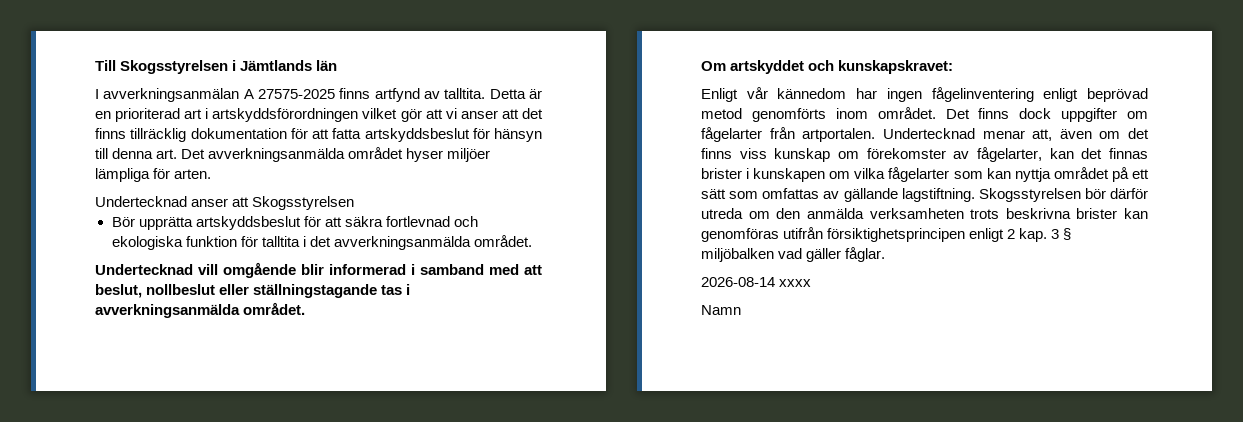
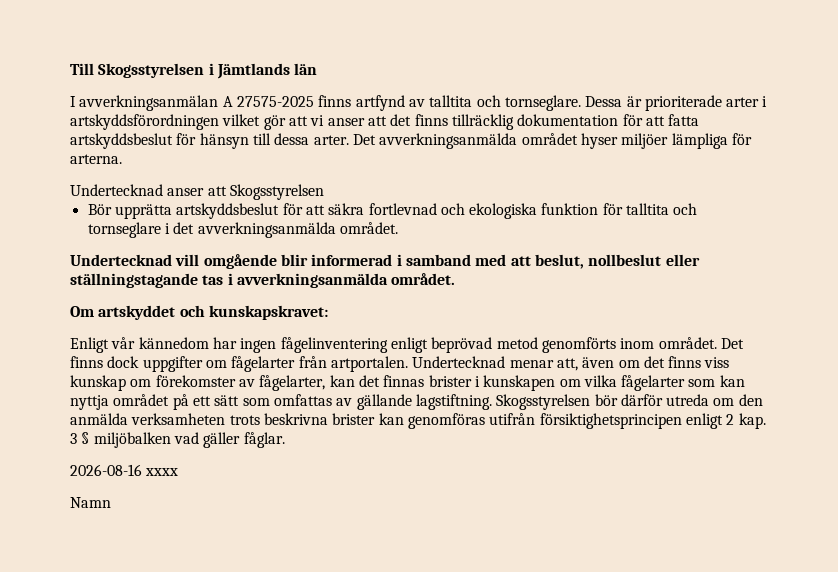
[444,88,542,99] [95,108,203,122] talltita. Detta är en prioriterad art -> [429,95,760,111] talltita och tornseglare. Dessa är prioriterade arter
[112,148,178,159] denna art. -> [274,133,349,145] dessa arter.
[174,169,212,179] arten. -> [70,154,122,164] arterna.
(300, 241) none -> [673,203,698,215] [87,222,161,238] och tornseglare
[701,277,775,287] 2026-08-14 -> [70,464,142,476] 2026-08-16

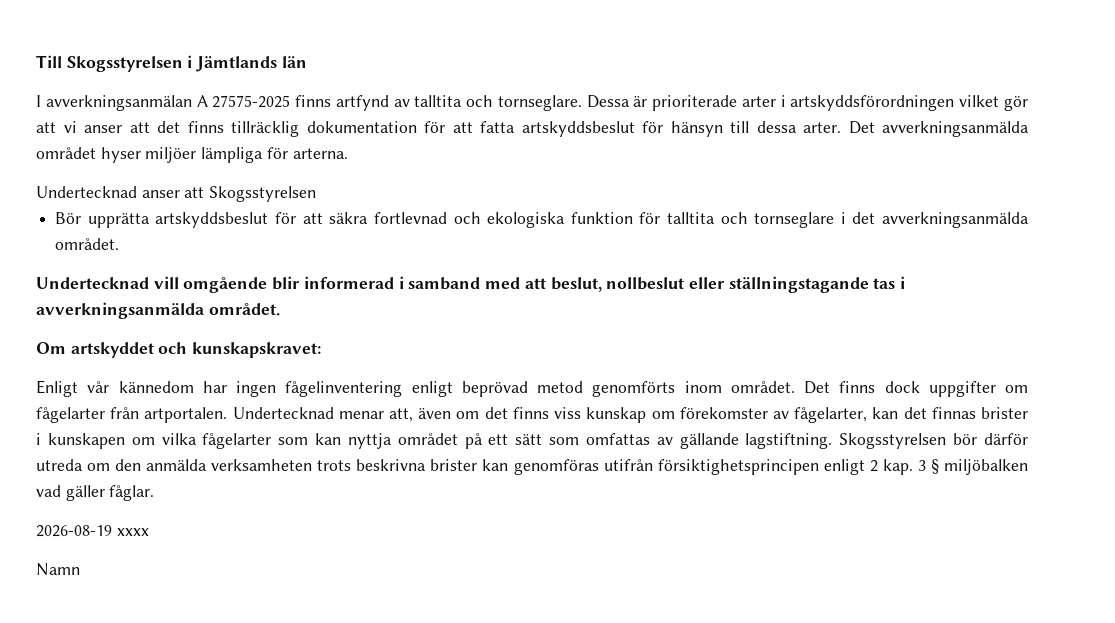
[70,464,142,476] 2026-08-16 -> [36,525,112,537] 2026-08-19

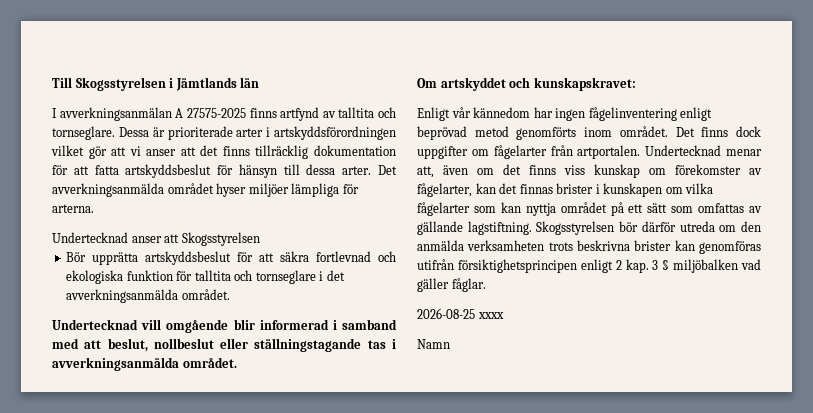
[36,525,112,537] 2026-08-19 -> [417,308,475,319] 2026-08-25

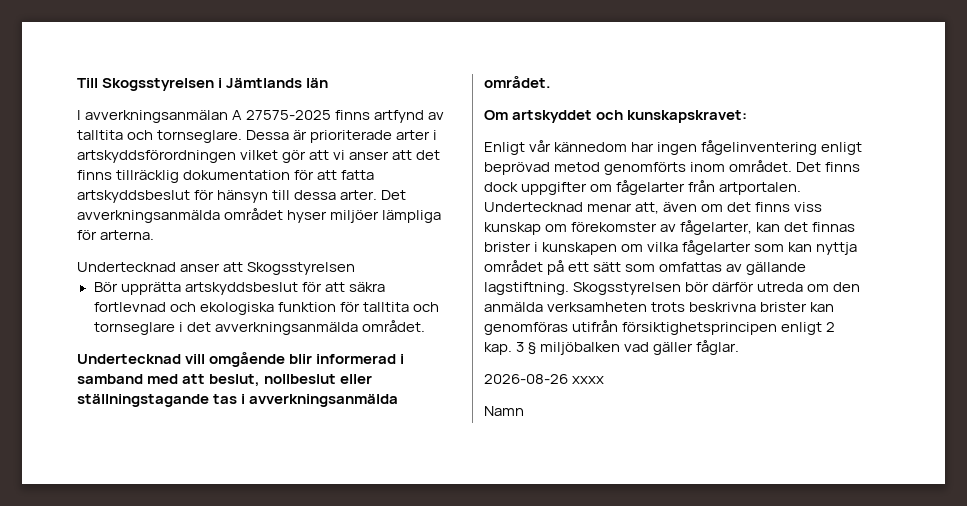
[417,308,475,319] 2026-08-25 -> [484,374,568,384] 2026-08-26

